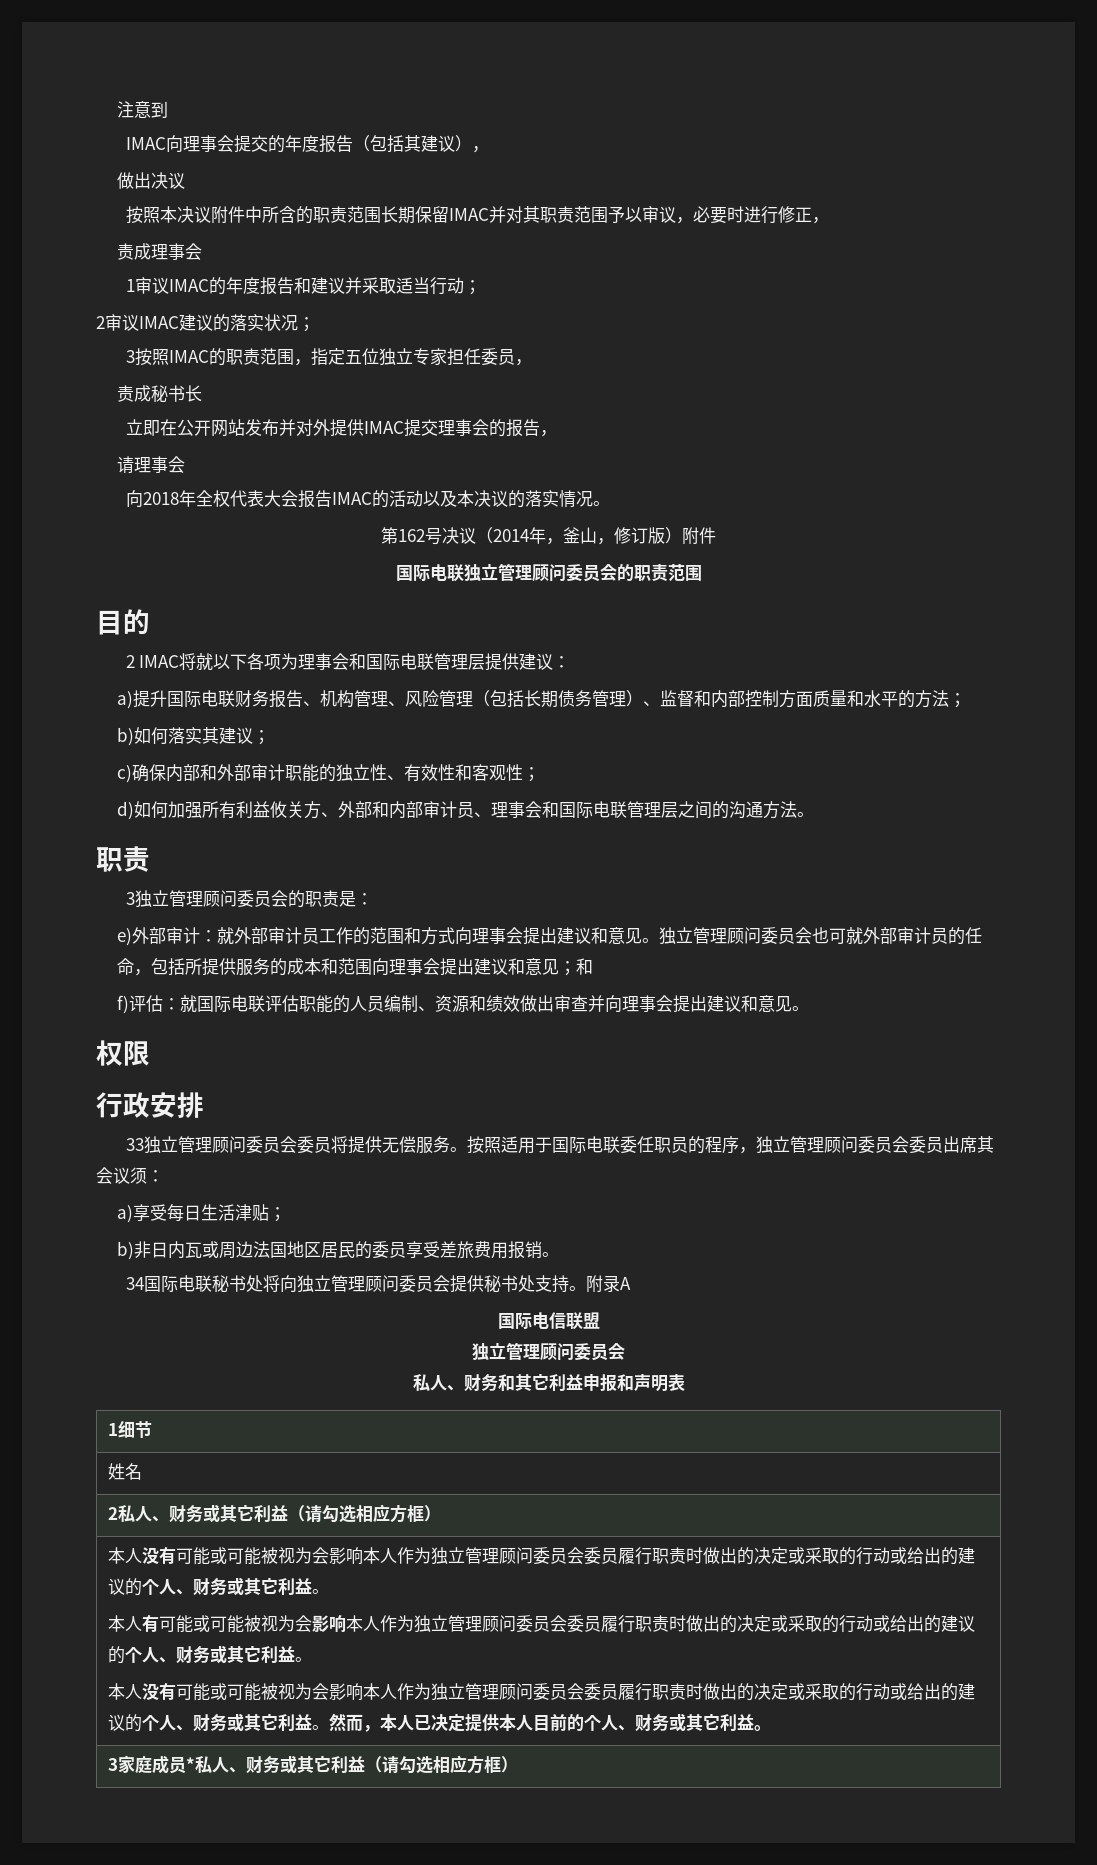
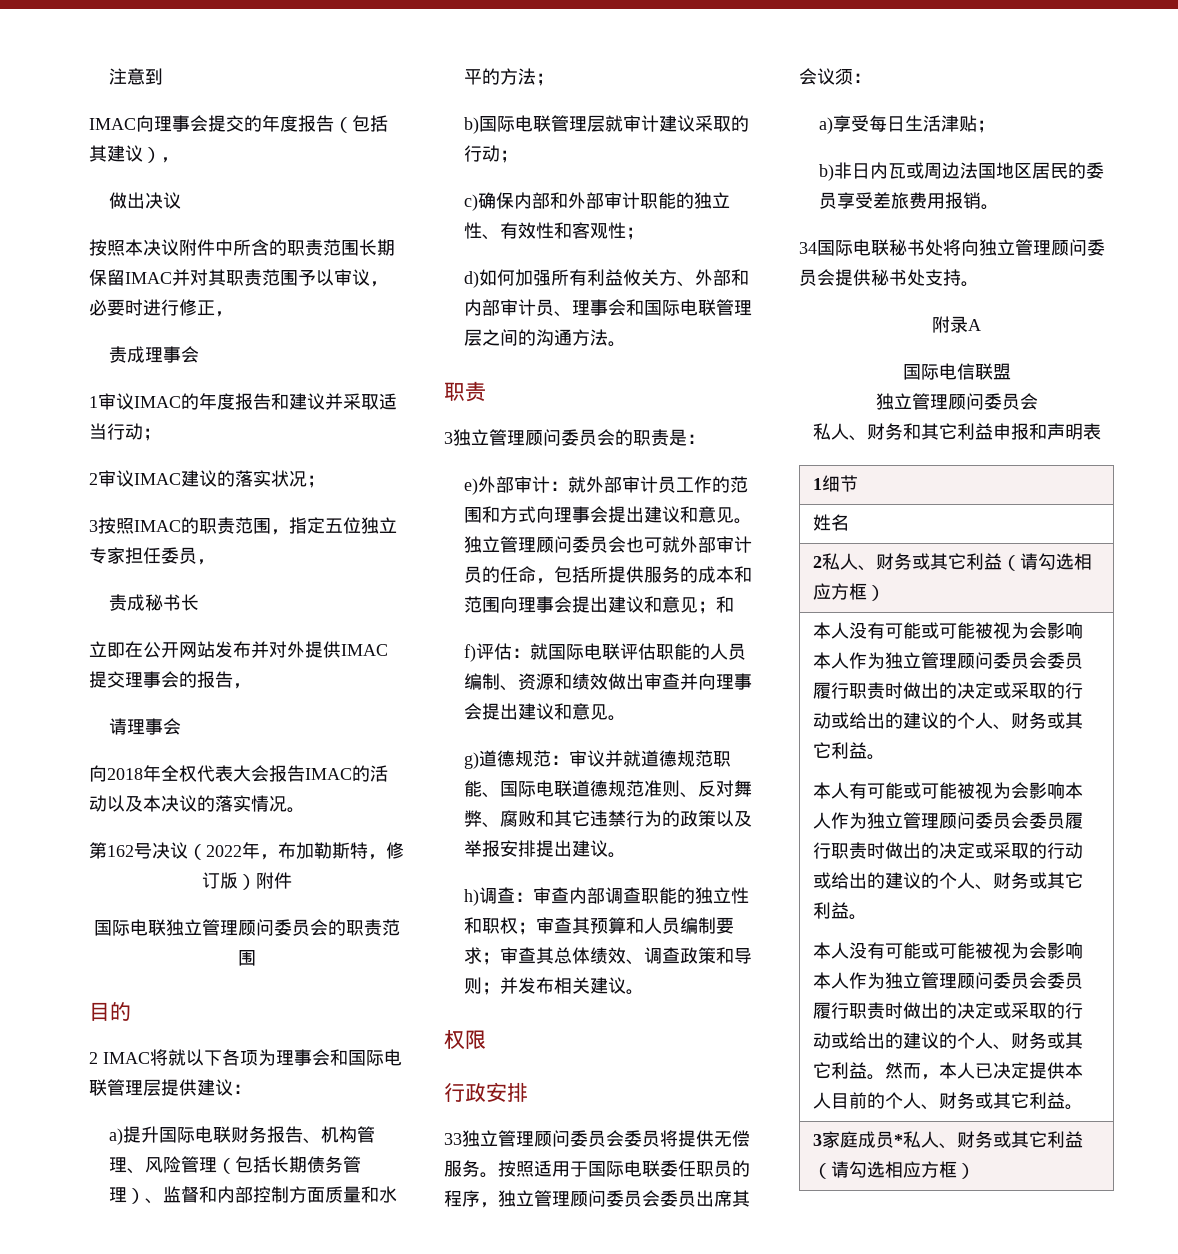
[493,527,597,545] 2014年，釜山 -> [206,842,368,860] 2022年，布加勒斯特
[134,727,254,744] 如何落实其建议 -> [479,115,750,132] [464,145,501,162] 国际电联管理层就审计建议采取的行动
(810, 1008) none -> [464,750,732,769] [464,780,753,798] [464,810,753,828] [464,840,627,858] [464,887,750,906] [464,917,735,935] [464,947,753,965] [464,977,645,995] // g)道德规范：审议并就道德规范职能、国际电联道德规范准则、反对舞弊、腐败和其它违禁行为的政策以及举报安排提出建议。 // h)调查：审查内部调查职能的独立性和职权；审查其预算和人员编制要求；审查其总体绩效、调查政策和导则；并发布相关建议。
(586, 1288) none -> (979, 284) //

